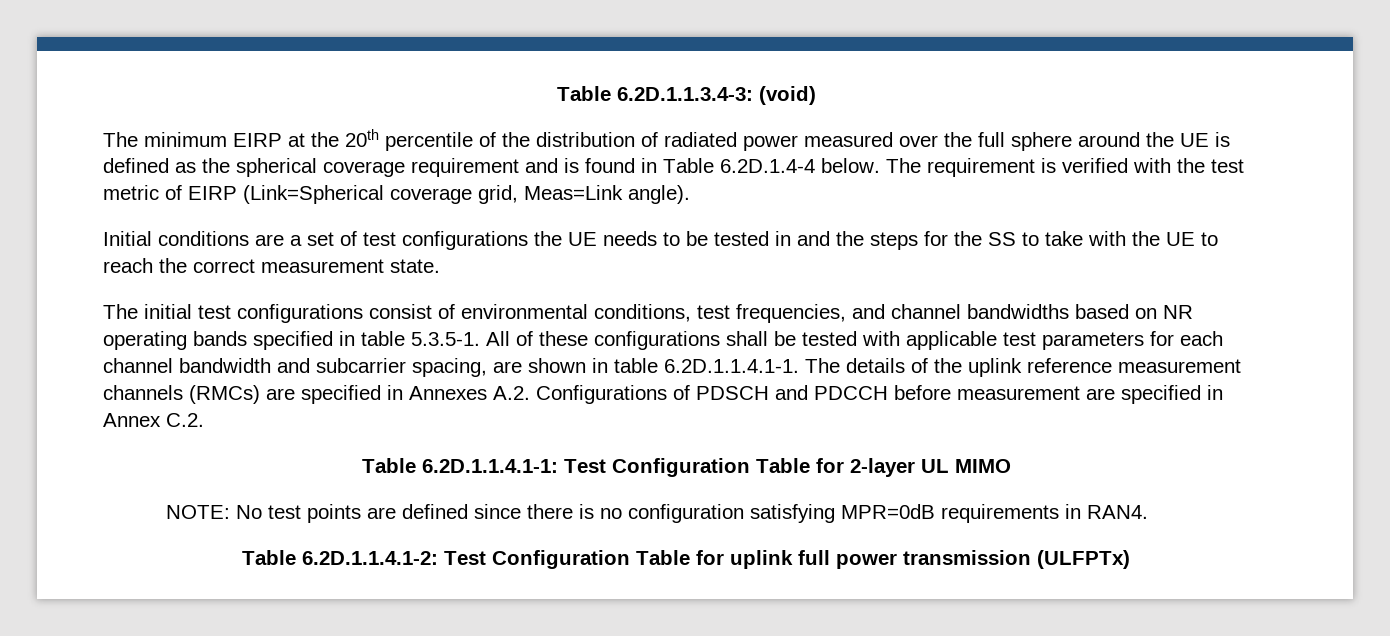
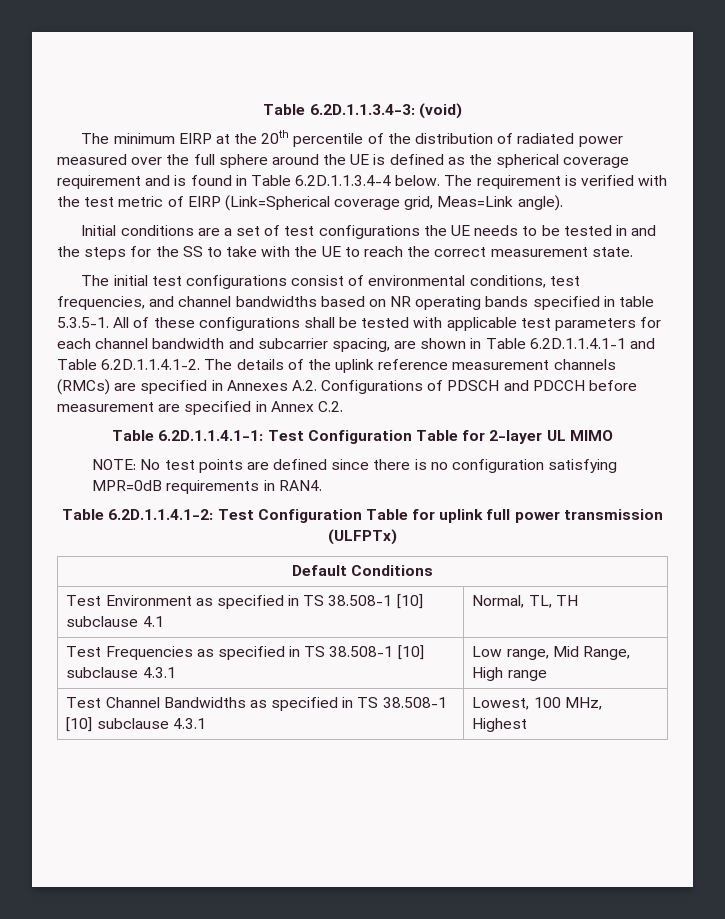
[720,159,815,173] 6.2D.1.4-4 -> [295,175,392,186] 6.2D.1.1.3.4-4
[614,358,799,373] table 6.2D.1.1.4.1-1. -> [485,338,656,349] [57,359,201,370] Table 6.2D.1.1.4.1-1 and Table 6.2D.1.1.4.1-2.
(1130, 559) none -> [291,565,434,576] [66,594,423,609] [66,616,164,627] [472,595,578,608] [66,645,424,660] [66,667,176,678] [472,646,630,660] [472,667,547,681] [66,697,447,711] [66,717,206,732] [472,697,602,710] [472,718,528,732] // Default Conditions // Test Environment as specified in TS 38.508-1 [10] subclause 4.1 | Normal, TL, TH // Test Frequencies as specified in TS 38.508-1 [10] subclause 4.3.1 | Low range, Mid Range, High range // Test Channel Bandwidths as specified in TS 38.508-1 [10] subclause 4.3.1 | Lowest, 100 MHz, Highest

